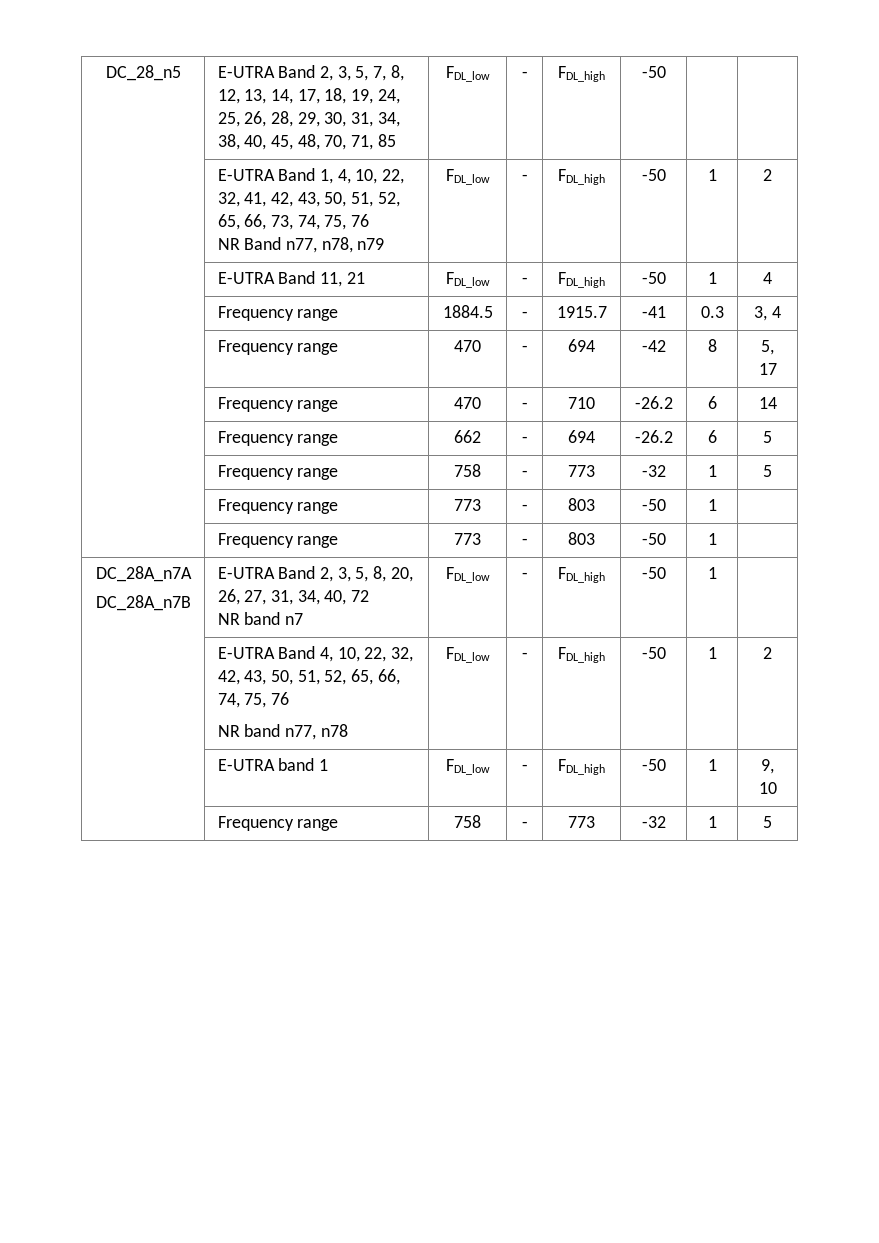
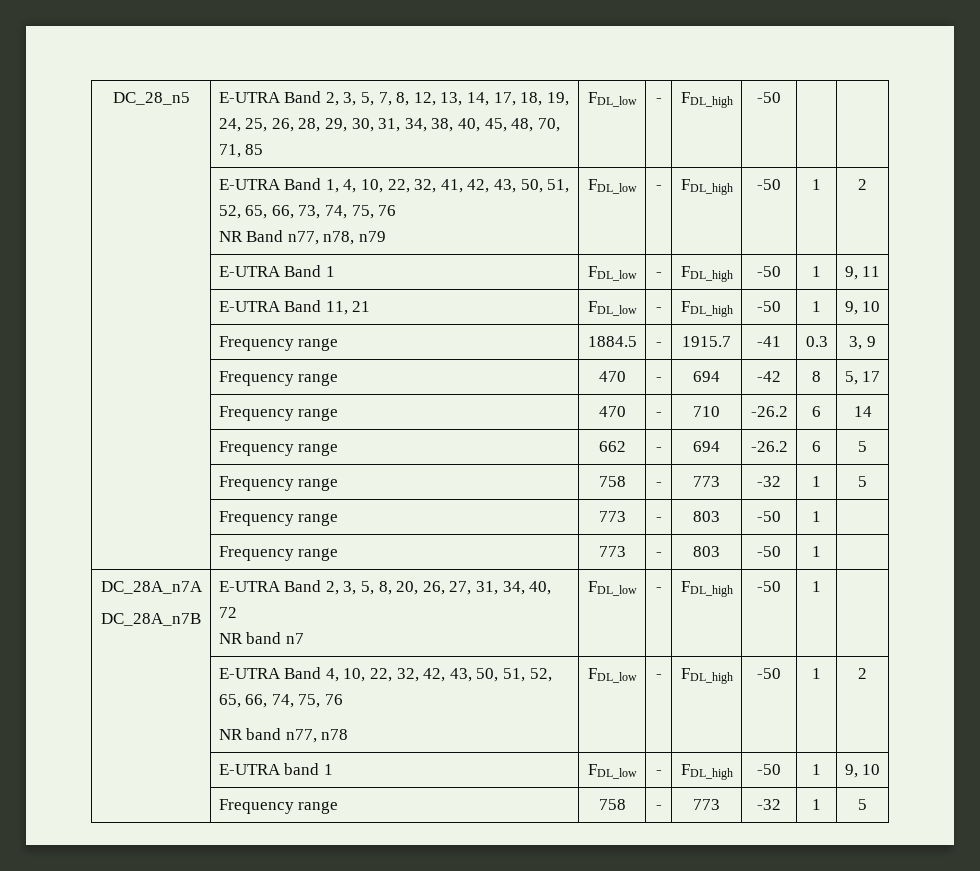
(772, 175) none -> [218,265,335,277] [587,266,637,281] [655,272,662,277] [680,266,733,282] [757,266,781,277] [812,266,821,277] [844,266,881,280] // | E-UTRA Band 1 | FDL_low | - | FDL_high | -50 | 1 | 9, 11
[763,272,772,284] 4 -> [844,301,881,315] 9, 10
[771,306,781,318] 4 -> [866,336,876,347] 9

